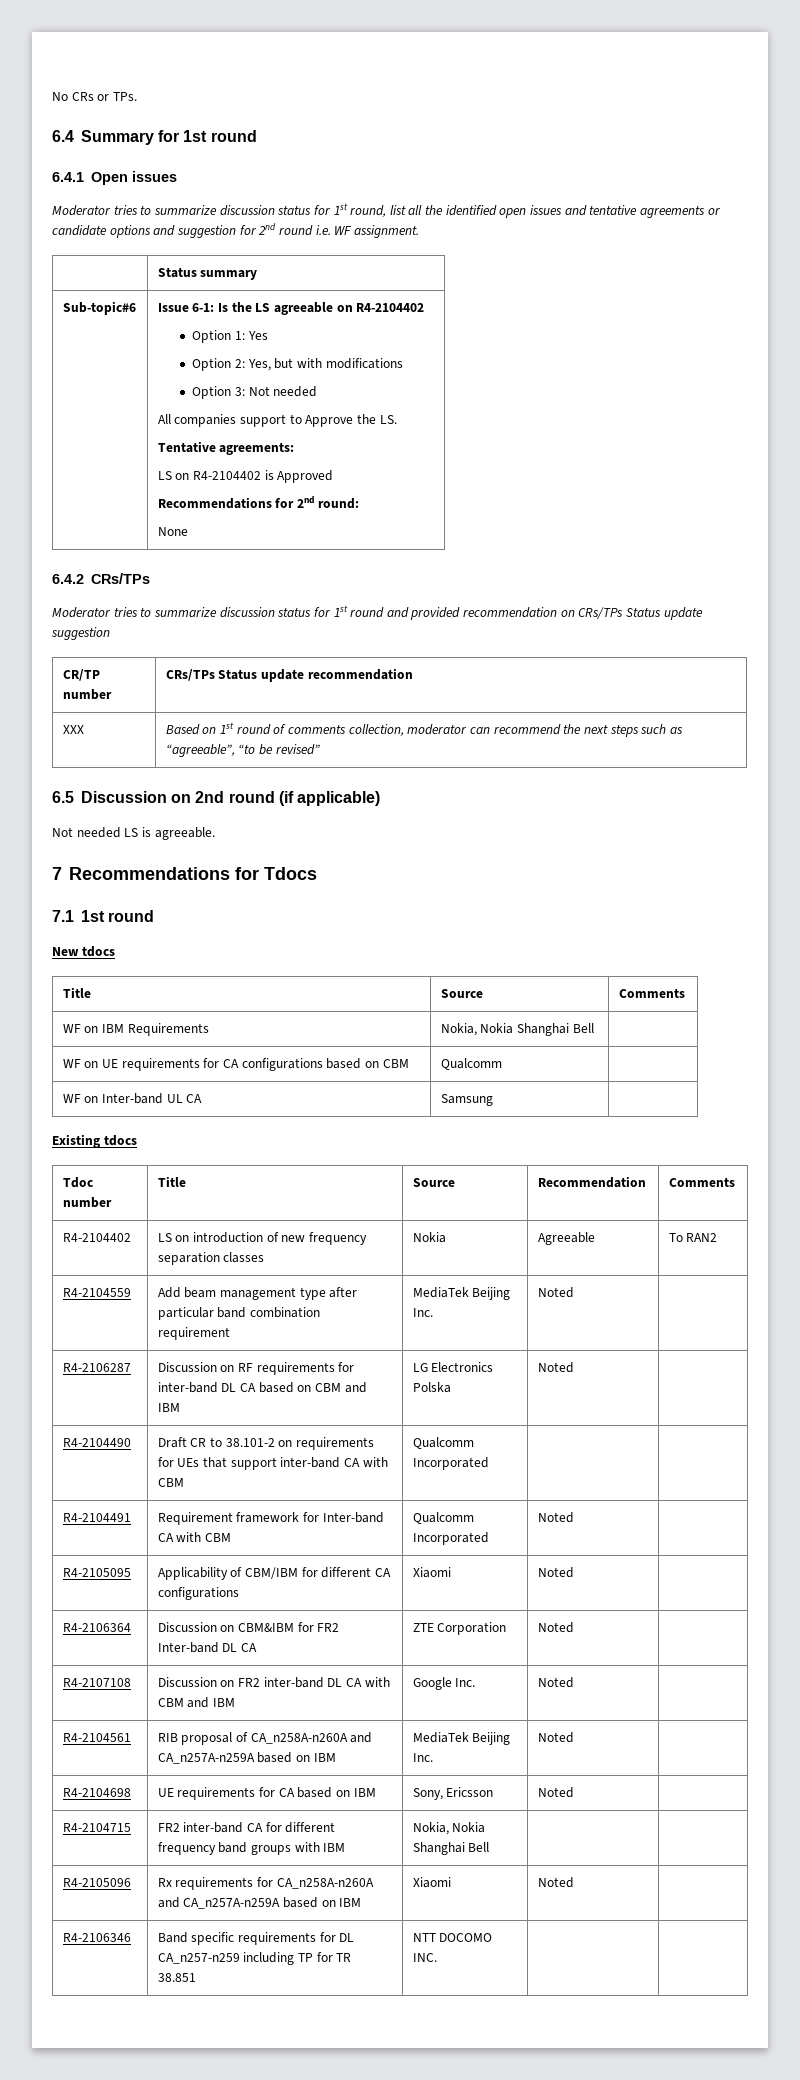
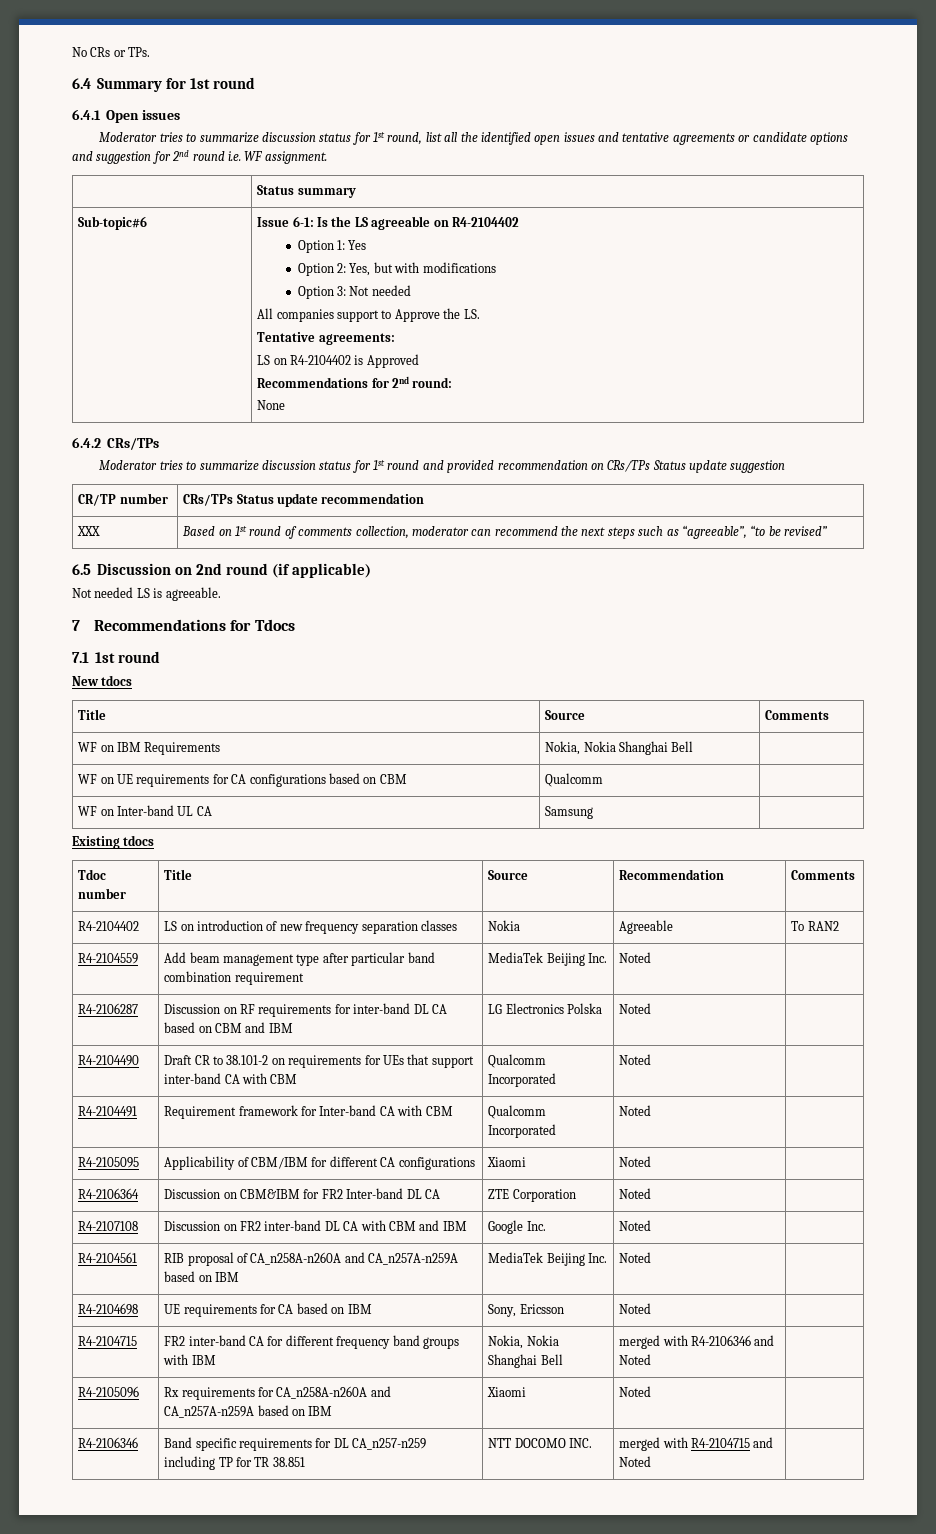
(489, 1463) none -> [619,1054,652,1065] Noted
(490, 1847) none -> [619,1335,775,1349] [619,1354,652,1365] merged with R4-2106346 and Noted
(437, 1957) none -> [619,1437,774,1451] [619,1456,652,1467] merged with R4-2104715 and Noted

